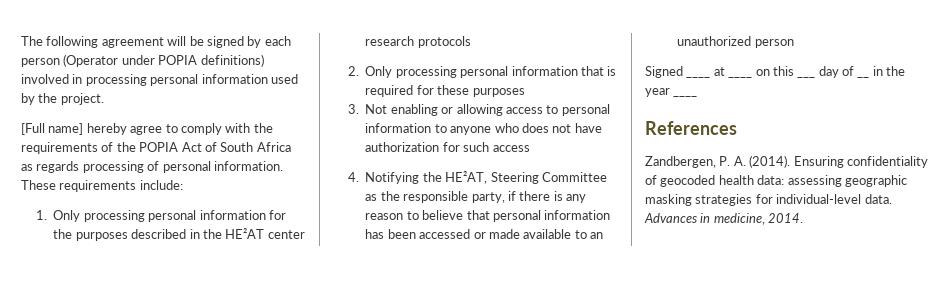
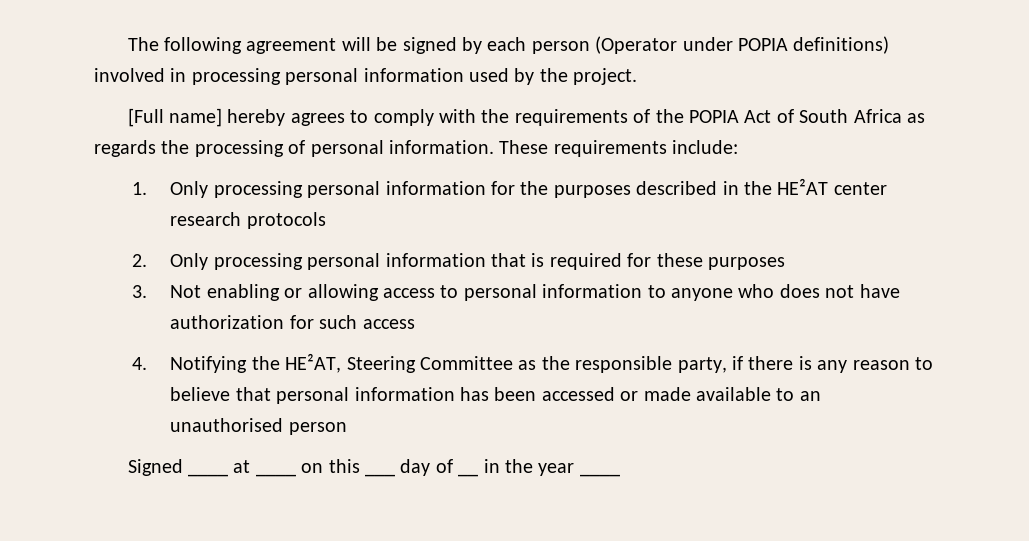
[130,126,163,135] agree -> [290,113,345,126] agrees
(80, 167) none -> [161,140,190,154] the
[677,36,752,46] unauthorized -> [170,418,284,432] unauthorised
[645,121,737,135] [645,155,928,168] [645,175,907,187] [645,194,892,206] [644,213,804,225] // References // Zandbergen, P. A. (2014). Ensuring confidentiality of geocoded health data: assessing geographic masking strategies for individual-level data. Advances in medicine, 2014. -> (620, 475) none

